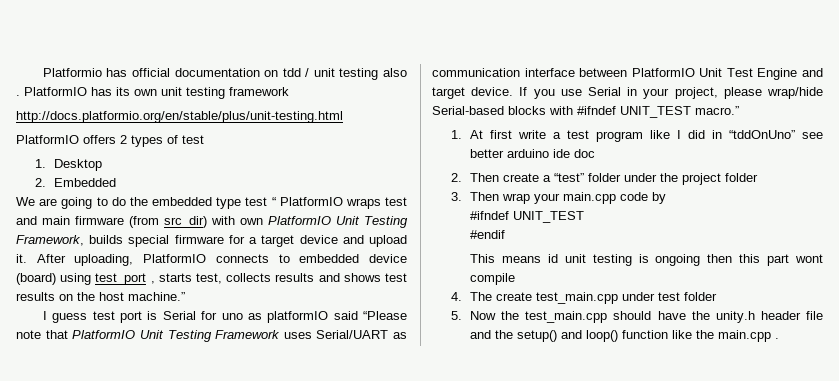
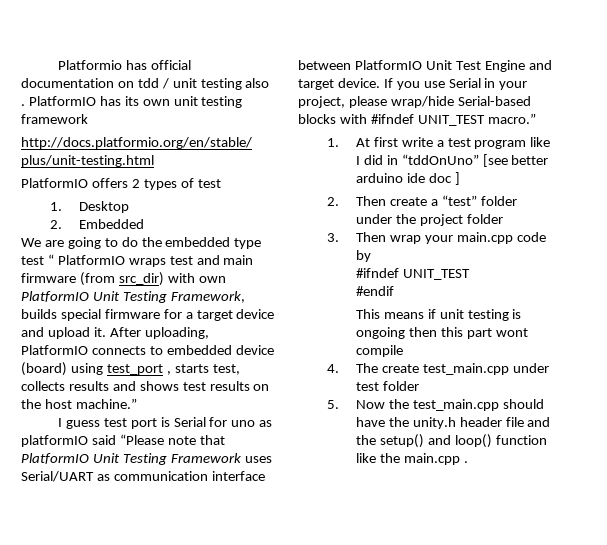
[802,132,823,139] see -> [482,154,508,167] [see
(596, 153) none -> [454,172,460,185] ]
[547,254,558,263] id -> [427,309,436,319] if

